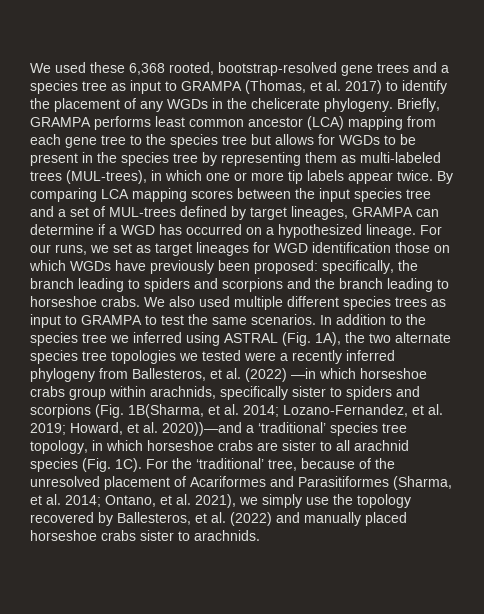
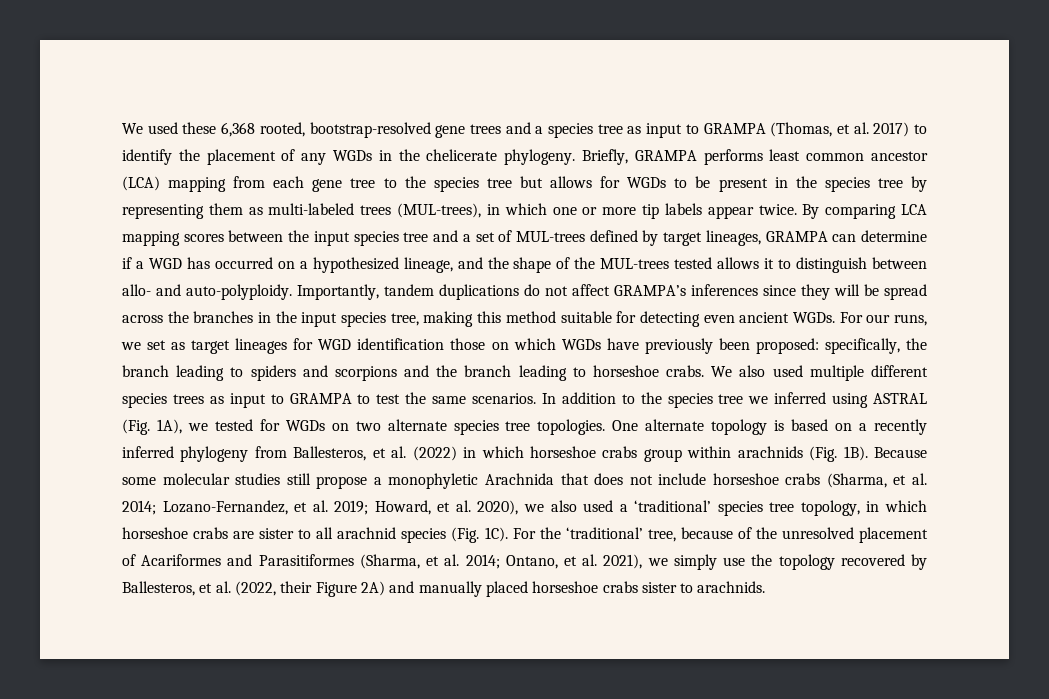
[366,224,416,238] lineage. -> [403,257,928,273] [122,284,927,300] [122,311,835,327] lineage, and the shape of the MUL-trees tested allows it to distinguish between allo- and auto-polyploidy. Importantly, tandem duplications do not affect GRAMPA’s inferences since they will be spread across the branches in the input species tree, making this method suitable for detecting even ancient WGDs.
[345,332,451,343] [30,350,276,364] the two alternate species tree topologies we tested were -> [187,419,853,435] we tested for WGDs on two alternate species tree topologies. One alternate topology is based on
[291,368,316,379] —in -> [463,447,477,458] in
[150,386,420,400] [30,404,204,418] arachnids, specifically sister to spiders and scorpions (Fig. 1B(Sharma, -> [737,446,927,462] [122,473,887,489] arachnids (Fig. 1B). Because some molecular studies still propose a monophyletic Arachnida that does not include horseshoe crabs (Sharma,
[162,422,242,436] 2020))—and -> [477,500,614,515] 2020), we also used
[230,512,272,526] (2022) -> [234,581,385,597] (2022, their Figure 2A)

